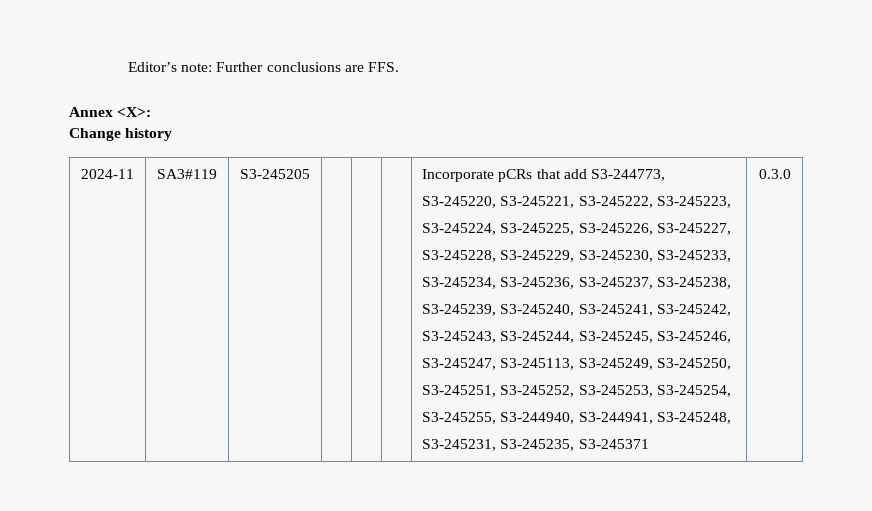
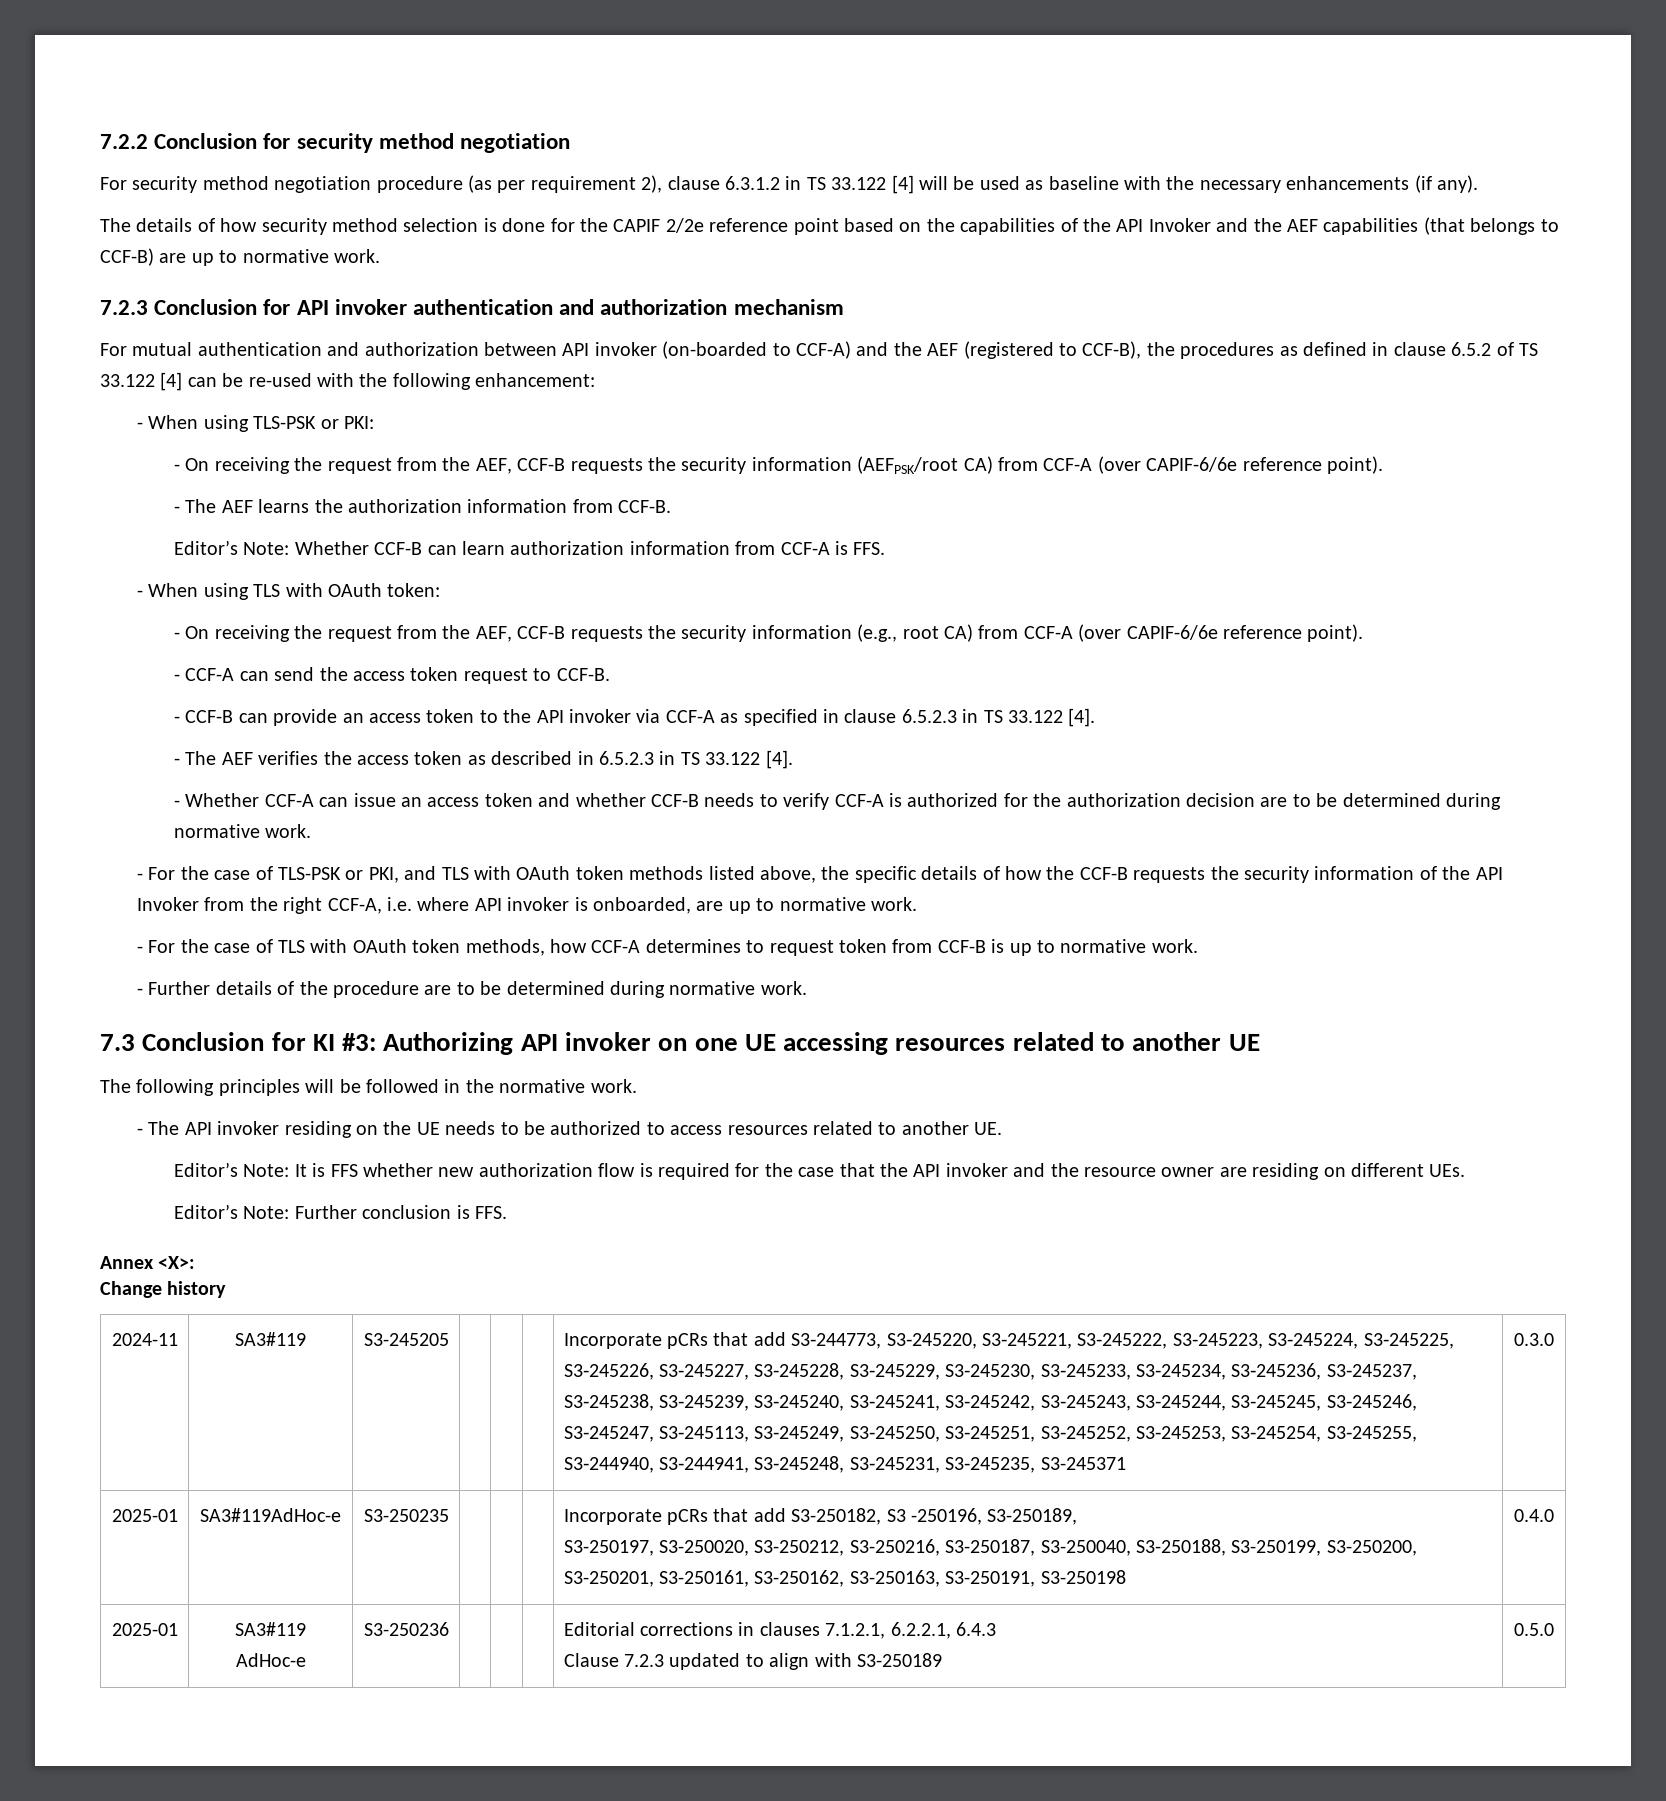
[128,62,364,72] Editor’s note: Further conclusions are -> [100,133,571,153] [100,175,1478,194] [100,217,1559,235] [100,248,380,266] [100,299,844,315] [100,341,1539,359] [100,372,596,391] [136,415,374,432] [173,456,1383,474] [173,499,672,513] [173,540,886,555] [136,583,441,600] [173,624,1364,642] [173,667,610,684] [173,708,1096,727] [173,750,793,769] [173,793,1501,810] [173,824,312,838] [136,866,1503,883] [136,897,917,914] [136,939,1198,956] [136,981,807,998] [100,1032,1260,1055] [100,1079,637,1096] [136,1121,1003,1138] [173,1162,1466,1180] [173,1204,470,1219] 7.2.2 Conclusion for security method negotiation // For security method negotiation procedure (as per requirement 2), clause 6.3.1.2 in TS 33.122 [4] will be used as baseline with the necessary enhancements (if any). // The details of how security method selection is done for the CAPIF 2/2e reference point based on the capabilities of the API Invoker and the AEF capabilities (that belongs to CCF-B) are up to normative work. // 7.2.3 Conclusion for API invoker authentication and authorization mechanism // For mutual authentication and authorization between API invoker (on-boarded to CCF-A) and the AEF (registered to CCF-B), the procedures as defined in clause 6.5.2 of TS 33.122 [4] can be re-used with the following enhancement: // - When using TLS-PSK or PKI: // - On receiving the request from the AEF, CCF-B requests the security information (AEFPSK/root CA) from CCF-A (over CAPIF-6/6e reference point). // - The AEF learns the authorization information from CCF-B. // Editor’s Note: Whether CCF-B can learn authorization information from CCF-A is FFS. // - When using TLS with OAuth token: // - On receiving the request from the AEF, CCF-B requests the security information (e.g., root CA) from CCF-A (over CAPIF-6/6e reference point). // - CCF-A can send the access token request to CCF-B. // - CCF-B can provide an access token to the API invoker via CCF-A as specified in clause 6.5.2.3 in TS 33.122 [4]. // - The AEF verifies the access token as described in 6.5.2.3 in TS 33.122 [4]. // - Whether CCF-A can issue an access token and whether CCF-B needs to verify CCF-A is authorized for the authorization decision are to be determined during normative work. // - For the case of TLS-PSK or PKI, and TLS with OAuth token methods listed above, the specific details of how the CCF-B requests the security information of the API Invoker from the right CCF-A, i.e. where API invoker is onboarded, are up to normative work. // - For the case of TLS with OAuth token methods, how CCF-A determines to request token from CCF-B is up to normative work. // - Further details of the procedure are to be determined during normative work. // 7.3 Conclusion for KI #3: Authorizing API invoker on one UE accessing resources related to another UE // The following principles will be followed in the normative work. // - The API invoker residing on the UE needs to be authorized to access resources related to another UE. // Editor’s Note: It is FFS whether new authorization flow is required for the case that the API invoker and the resource owner are residing on different UEs. // Editor’s Note: Further conclusion is
(791, 174) none -> [111,1509,178,1522] [200,1508,341,1522] [363,1509,449,1522] [563,1508,1078,1525] [563,1539,1417,1556] [563,1570,1126,1587] [1514,1509,1554,1522] [111,1623,178,1636] [235,1622,306,1636] [235,1653,306,1667] [363,1622,449,1636] [563,1622,997,1639] [563,1653,943,1670] [1514,1623,1554,1636] // 2025-01 | SA3#119AdHoc-e | S3-250235 | | | | Incorporate pCRs that add S3-250182, S3 -250196, S3-250189, // S3-250197, S3-250020, S3-250212, S3-250216, S3-250187, S3-250040, S3-250188, S3-250199, S3-250200, S3-250201, S3-250161, S3-250162, S3-250163, S3-250191, S3-250198 | 0.4.0 // 2025-01 | SA3#119 AdHoc-e | S3-250236 | | | | Editorial corrections in clauses 7.1.2.1, 6.2.2.1, 6.4.3 // Clause 7.2.3 updated to align with S3-250189 | 0.5.0

